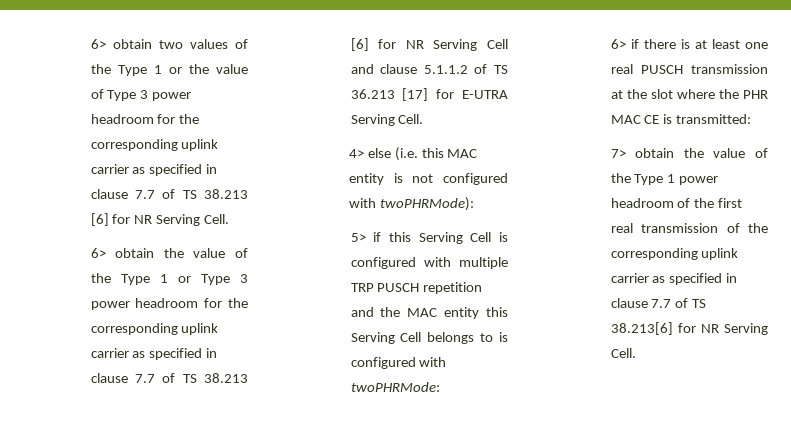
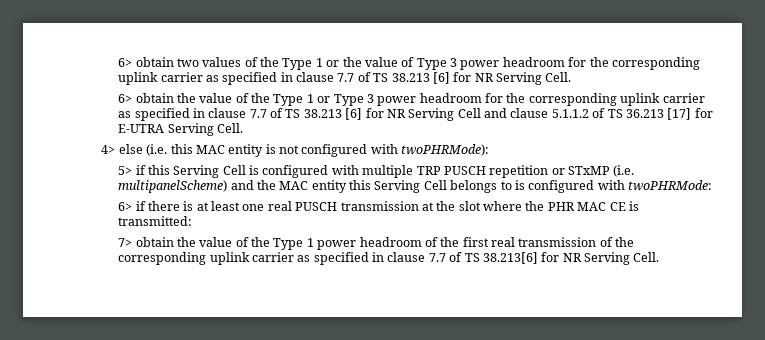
(483, 288) none -> [551,165,635,177] [118,180,228,193] or STxMP (i.e. multipanelScheme)

